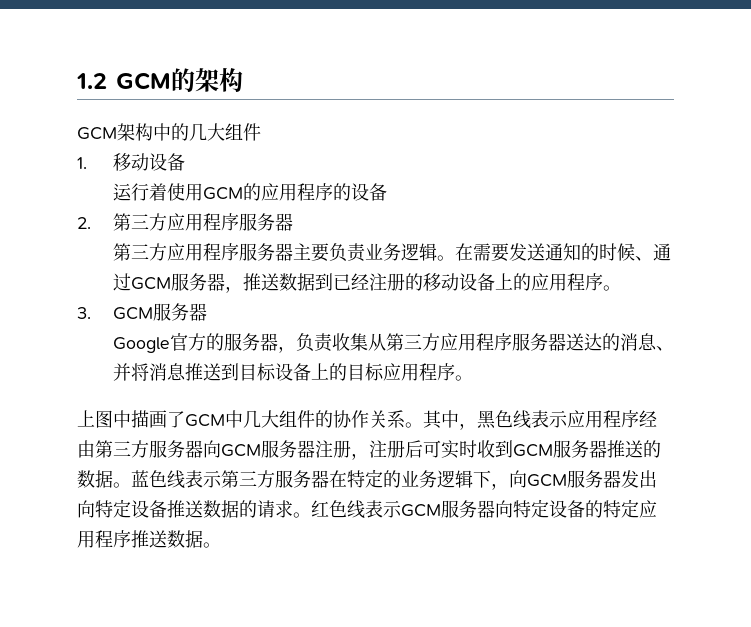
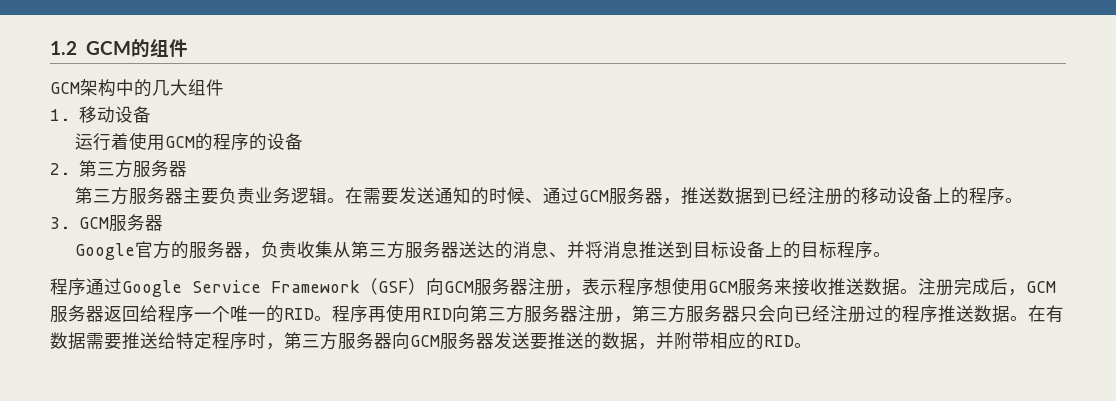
[195,68,243,92] 架构 -> [149,39,188,57] 组件
[260,183,297,201] 应用 -> (214, 142) none
[166,213,239,231] 应用程序 -> (133, 169) none
[166,243,239,261] 应用程序 -> (130, 196) none
[530,273,567,291] 应用 -> (970, 196) none
[439,333,512,351] 应用程序 -> (406, 250) none
[382,363,473,381] [77,410,657,430] [77,440,95,458] 应用程序。 // 上图中描画了GCM中几大组件的协作关系。其中，黑色线表示应用程序经由 -> [837,241,892,259] [50,277,1056,297] [50,304,1064,323] [50,332,284,350] 程序。 // 程序通过Google Service Framework（GSF）向GCM服务器注册，表示程序想使用GCM服务来接收推送数据。注册完成后，GCM服务器返回给程序一个唯一的RID。程序再使用RID向第三方服务器注册，第三方服务器只会向已经注册过的程序推送数据。在有数据需要推送给特定程序时，
[315,440,661,460] [77,469,657,490] [77,499,657,519] [77,530,203,548] 注册，注册后可实时收到GCM服务器推送的数据。蓝色线表示第三方服务器在特定的业务逻辑下，向GCM服务器发出向特定设备推送数据的请求。红色线表示GCM服务器向特定设备的特定应用程序推送数据 -> [494,332,794,350] 发送要推送的数据，并附带相应的RID

